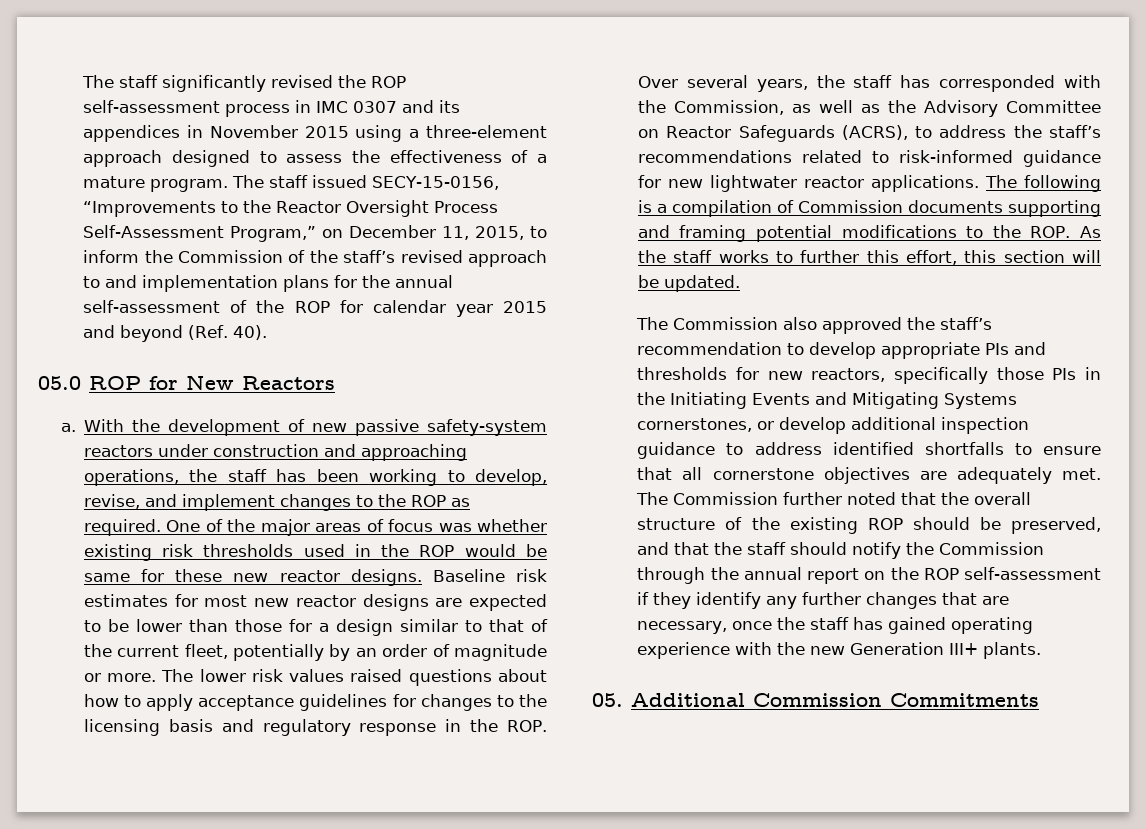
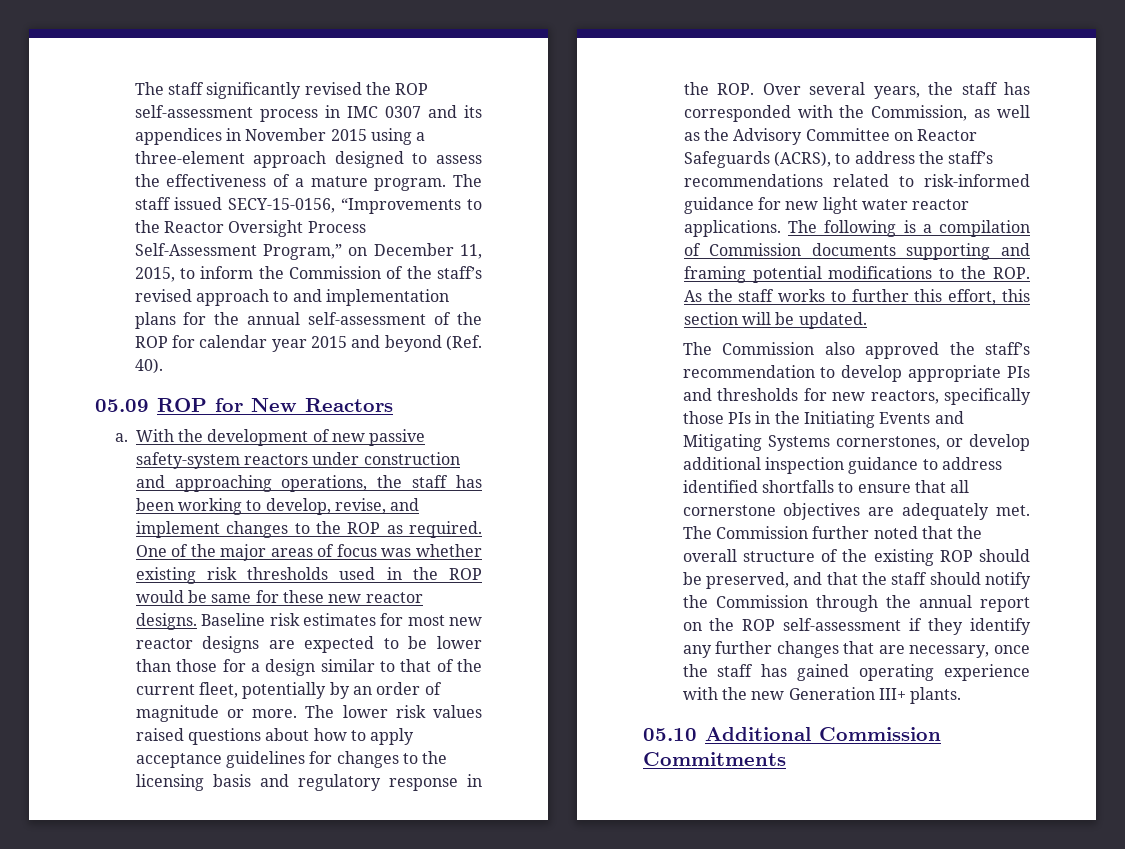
[38,376,81,390] 05.0 -> [95,399,149,412] 05.09
[709,175,797,192] lightwater -> [822,197,909,214] light water
[592,693,623,707] 05. -> [643,728,697,741] 05.10

